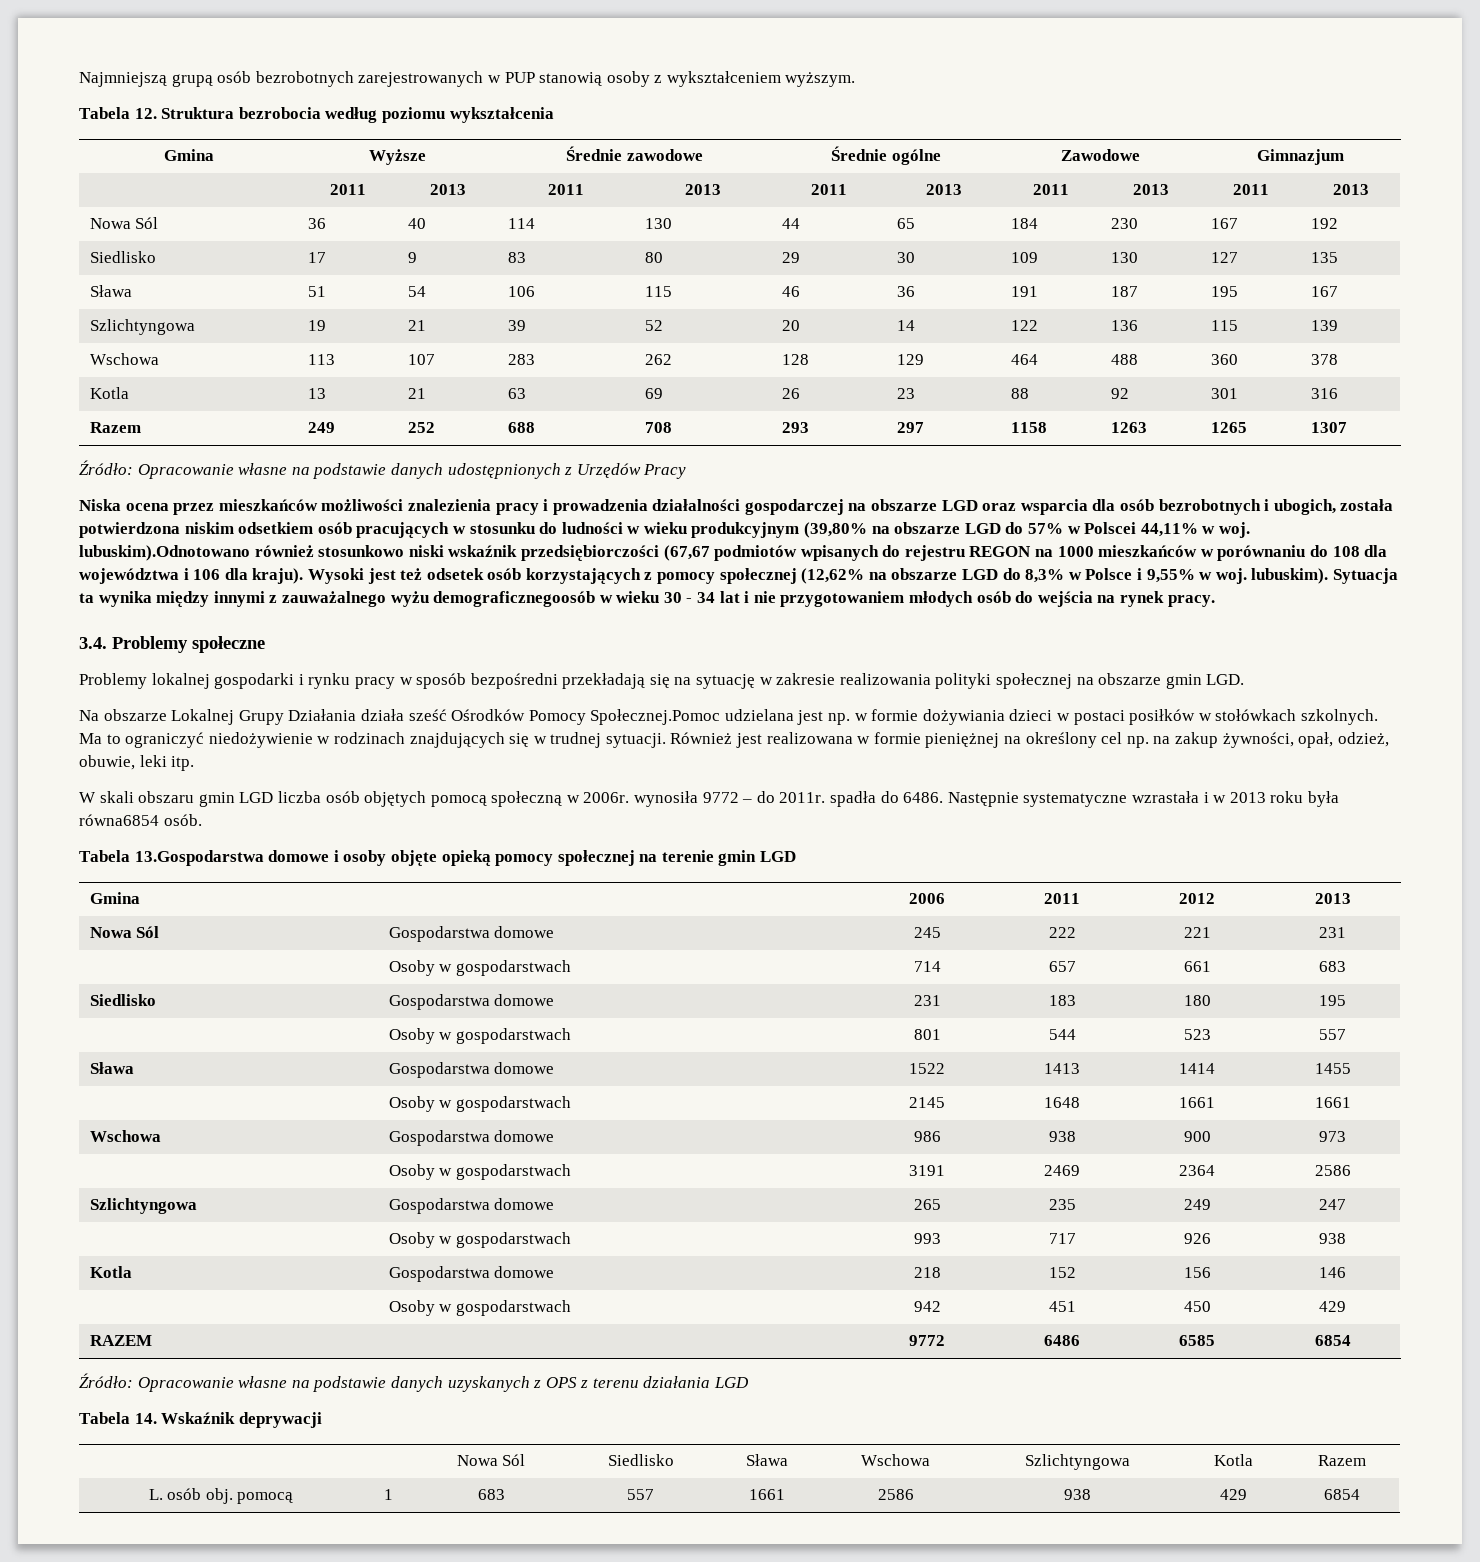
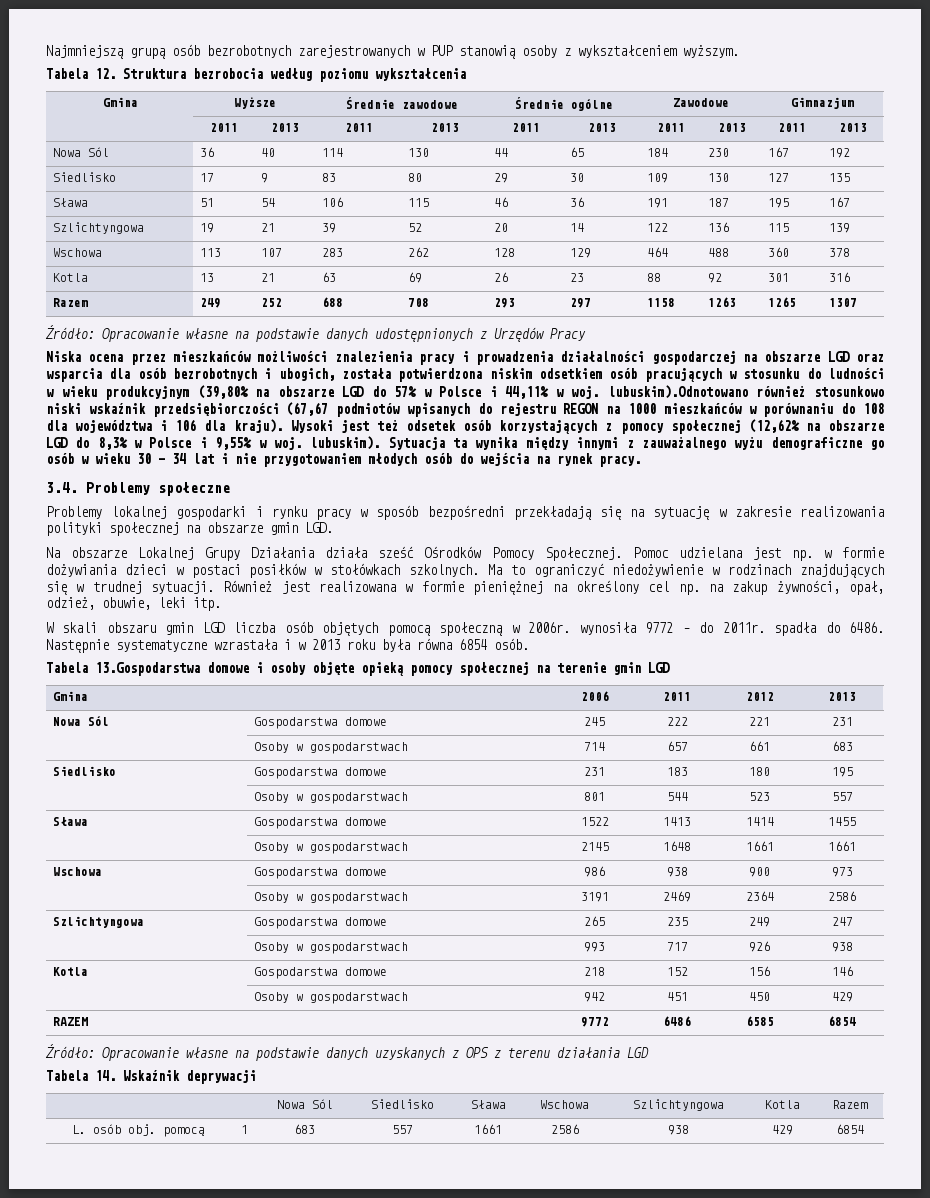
[1084,522,1137,534] Polscei -> [439,386,497,397] Polsce i
[433,591,596,607] demograficznegoosób -> [770,437,884,450] [46,453,74,464] demograficzne go osób
[590,709,721,725] Społecznej.Pomoc -> [544,547,669,561] Społecznej. Pomoc
[79,814,159,826] równa6854 -> [417,638,487,650] równa 6854

